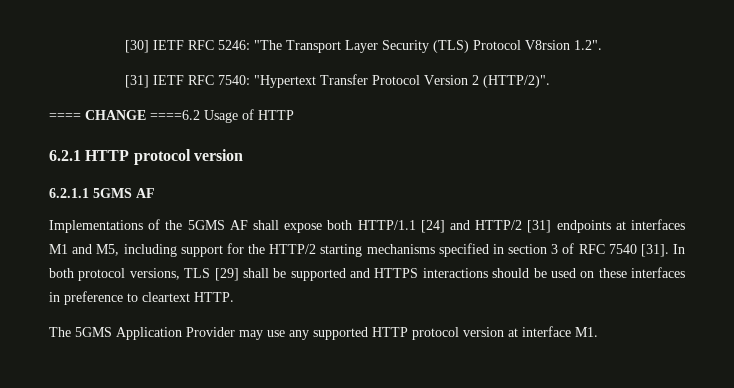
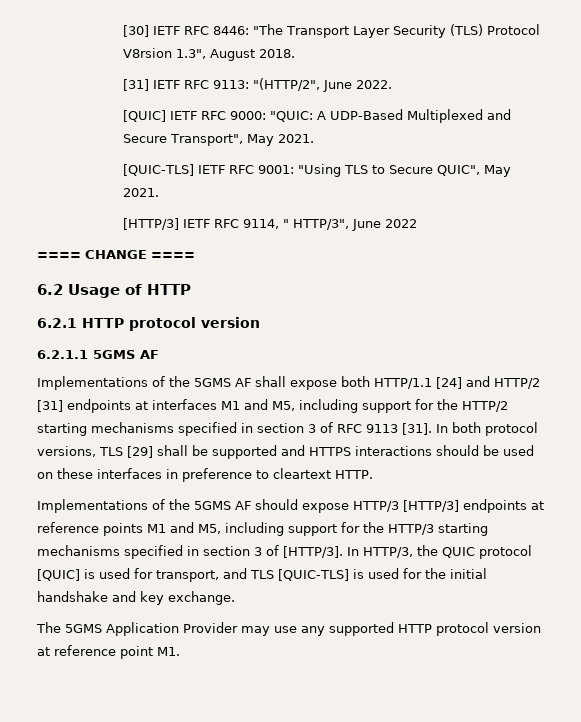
[218,40,251,50] 5246: -> [212,26,249,35] 8446:
[574,40,603,50] 1.2". -> [175,49,295,61] 1.3", August 2018.
[218,74,551,88] 7540: "Hypertext Transfer Protocol Version 2 (HTTP/2)". -> [212,78,392,92] [122,109,511,123] [122,134,314,146] [122,164,511,177] [122,188,159,197] [122,218,417,231] 9113: "(HTTP/2", June 2022. // [QUIC] IETF RFC 9000: "QUIC: A UDP-Based Multiplexed and Secure Transport", May 2021. // [QUIC-TLS] IETF RFC 9001: "Using TLS to Secure QUIC", May 2021. // [HTTP/3] IETF RFC 9114, " HTTP/3", June 2022
[150,110,200,120] ====6.2 -> [151,252,195,259] [37,284,63,295] ==== // 6.2
[608,244,637,254] 7540 -> [366,424,398,433] 9113
(234, 297) none -> [37,499,544,513] [37,522,488,536] [37,545,532,559] [37,568,487,582] [37,591,235,605] // Implementations of the 5GMS AF should expose HTTP/3 [HTTP/3] endpoints at reference points M1 and M5, including support for the HTTP/3 starting mechanisms specified in section 3 of [HTTP/3]. In HTTP/3, the QUIC protocol [QUIC] is used for transport, and TLS [QUIC-TLS] is used for the initial handshake and key exchange.
[522,326,571,337] interface -> [54,645,153,659] reference point

